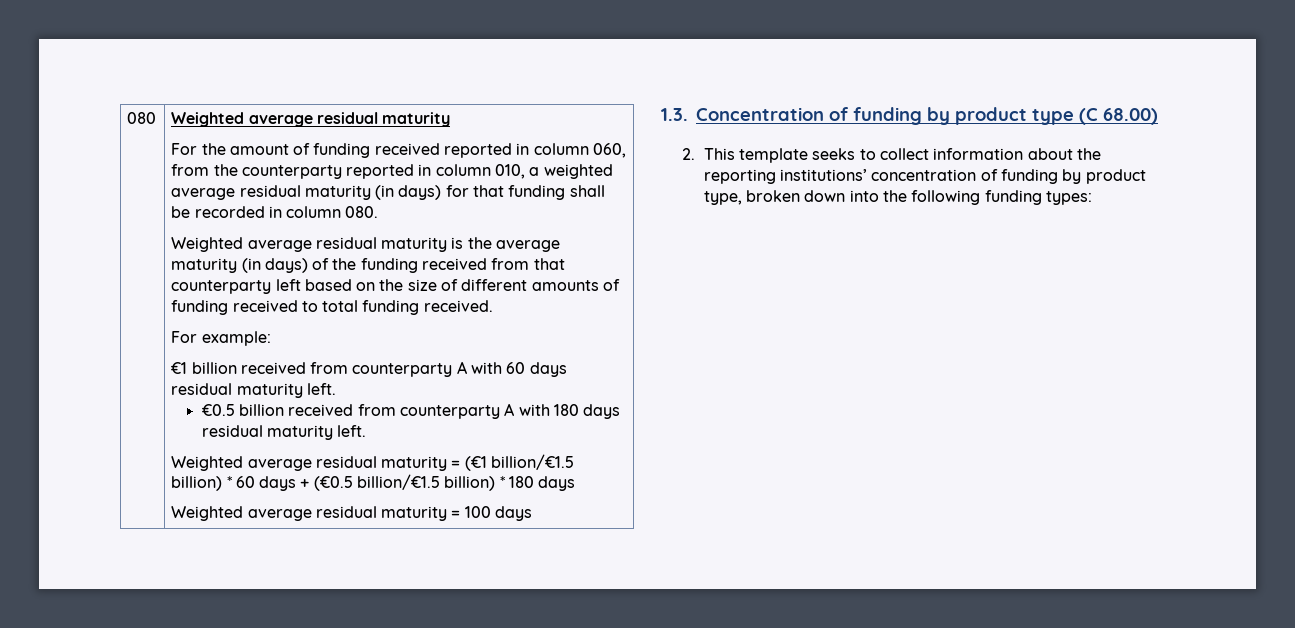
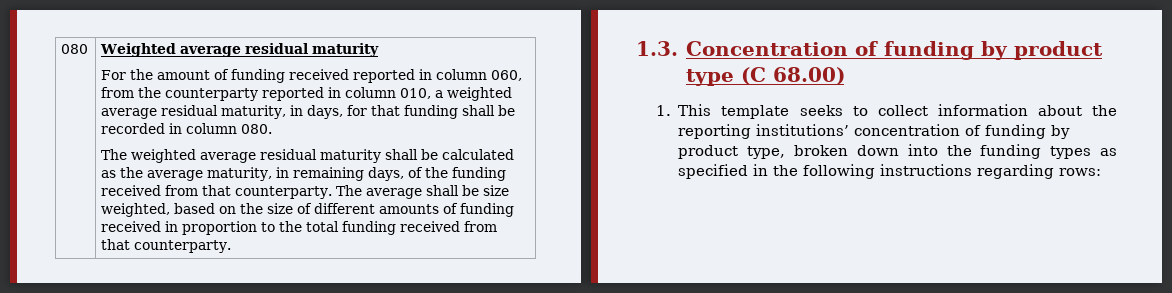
[304,185,442,200] maturity (in days) -> [221,105,344,119] maturity, in days,
[171,237,561,252] [171,258,308,273] Weighted average residual maturity is the average maturity (in days) -> [101,149,515,163] [101,167,405,181] The weighted average residual maturity shall be calculated as the average maturity, in remaining days,
[171,279,301,294] counterparty left -> [235,185,510,199] [101,203,171,217] counterparty. The average shall be size weighted,
[301,300,493,315] [171,331,271,346] [171,361,567,377] [171,383,336,398] [201,403,621,419] [201,425,367,440] [171,454,575,471] [171,474,576,491] [171,506,533,521] to total funding received. // For example: // €1 billion received from counterparty A with 60 days residual maturity left. // €0.5 billion received from counterparty A with 180 days residual maturity left. // Weighted average residual maturity = (€1 billion/€1.5 billion) * 60 days + (€0.5 billion/€1.5 billion) * 180 days // Weighted average residual maturity = 100 days -> [165,221,498,235] [101,239,232,253] in proportion to the total funding received from that counterparty.
[682,148,696,160] 2. -> [655,105,671,116] 1.
[911,190,1092,205] following funding types: -> [980,144,1117,159] [678,164,1102,179] funding types as specified in the following instructions regarding rows:

